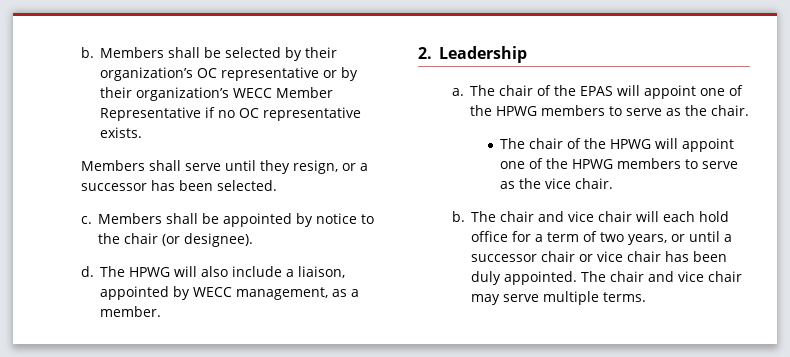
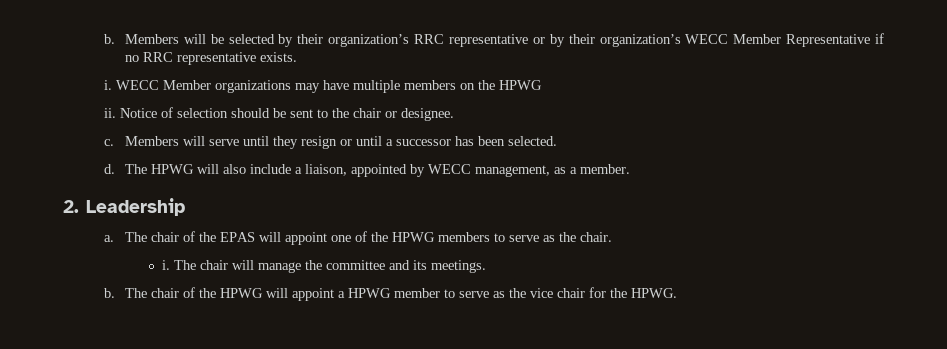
[168,47,201,58] shall -> [183,34,206,44] will
[197,68,218,78] OC -> [414,34,445,44] RRC
[239,108,260,118] OC -> [142,52,173,62] RRC
[80,160,356,174] Members shall serve until they resign, or -> [104,80,543,93] [104,107,455,121] [104,136,382,149] i. WECC Member organizations may have multiple members on the HPWG // ii. Notice of selection should be sent to the chair or designee. // c. Members will serve until they resign or until
[80,213,375,227] [98,233,254,247] // c. Members shall be appointed by notice to the chair (or designee). -> (557, 141) none
(750, 110) none -> [161,260,486,273] [104,288,116,298] i. The chair will manage the committee and its meetings. // b.
[500,158,682,169] one of the HPWG members -> [337,288,440,298] a HPWG member
[575,178,614,189] [451,211,730,222] [471,231,733,245] [471,251,728,262] [471,271,743,285] [471,291,647,305] chair. // b. The chair and vice chair will each hold office for a term of two years, or until a successor chair or vice chair has been duly appointed. The chair and vice chair may serve multiple terms. -> [556,287,677,298] chair for the HPWG.

